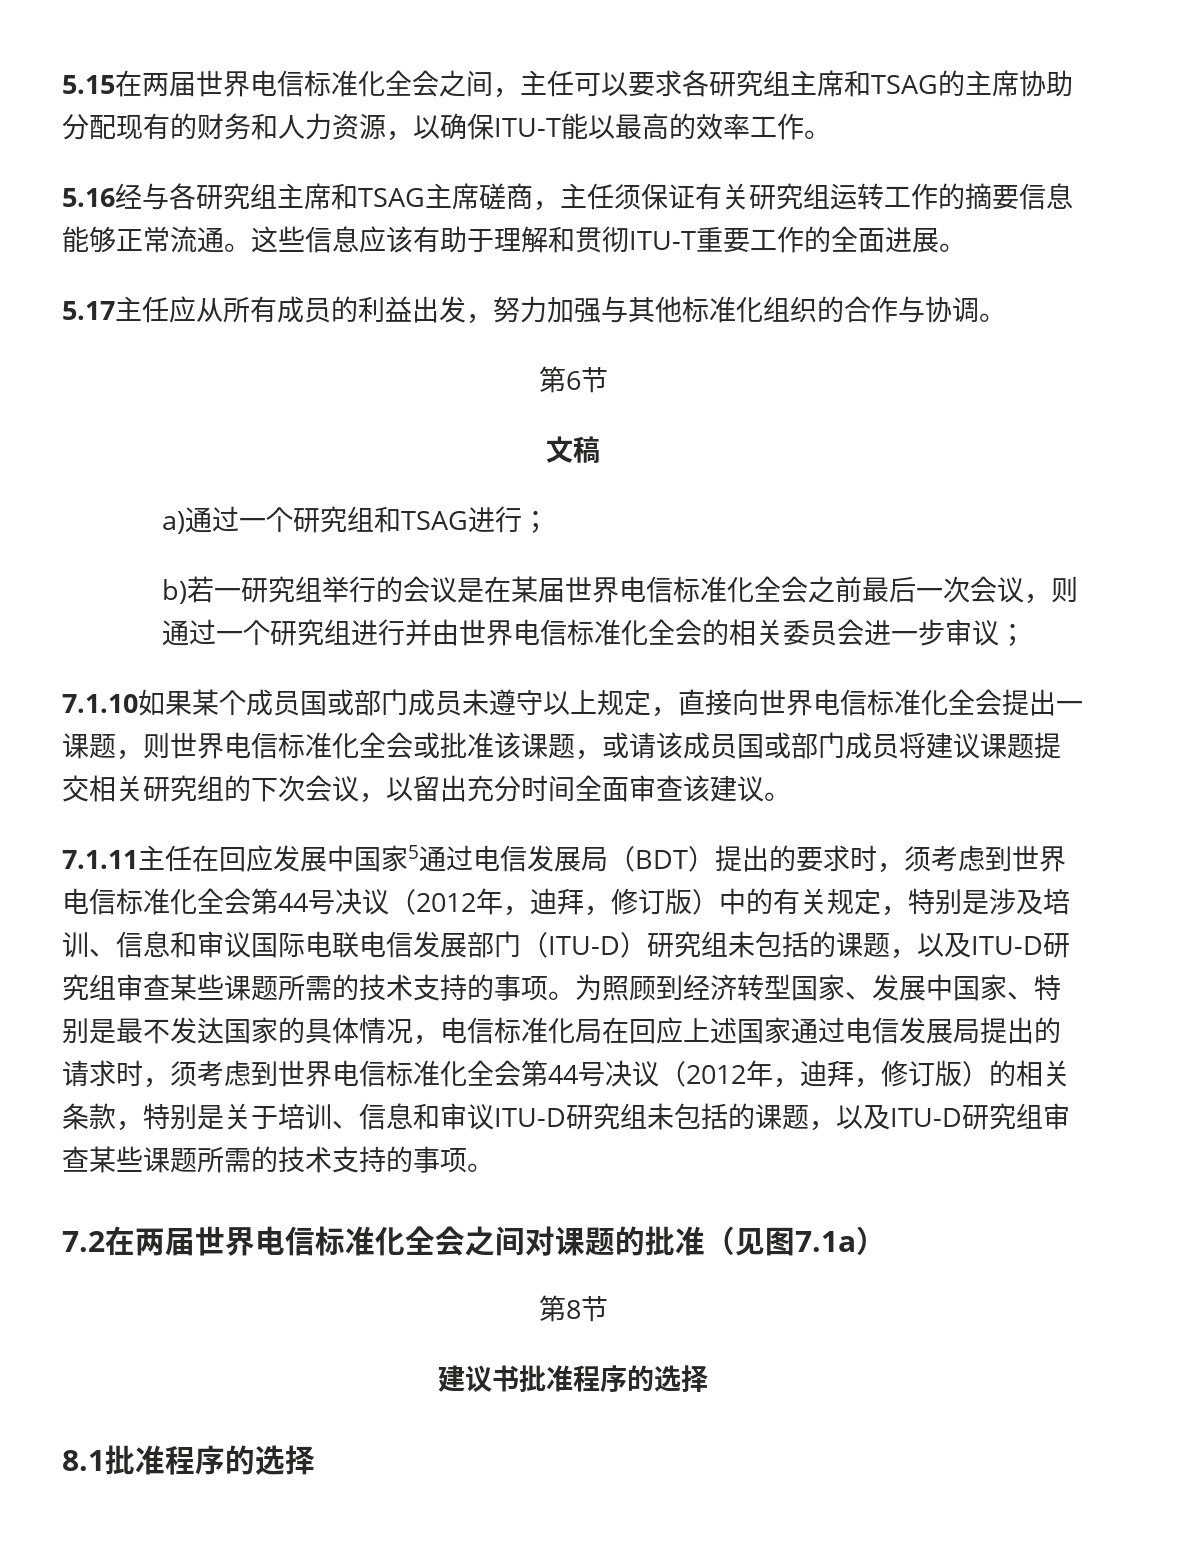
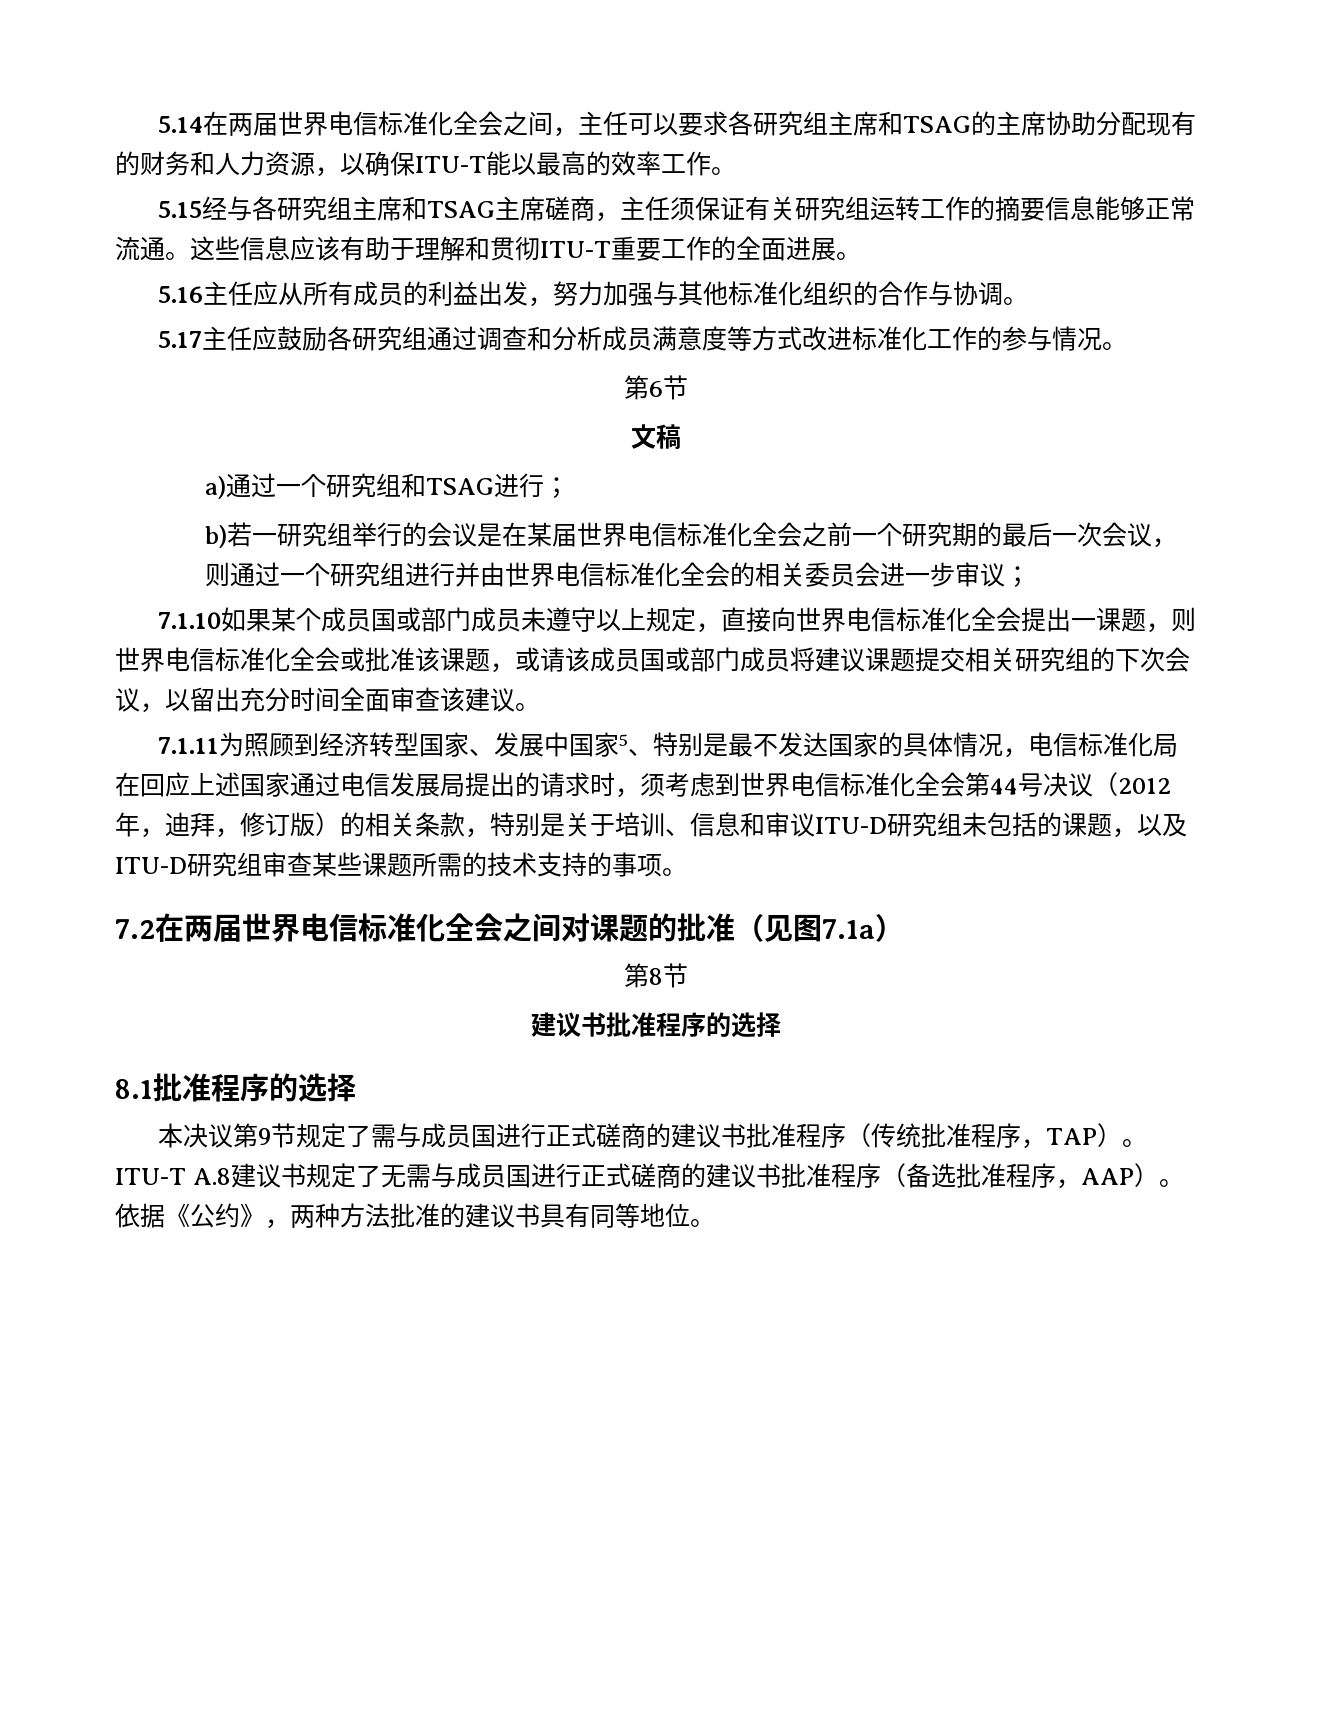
[62,75,115,94] 5.15 -> [158,116,204,133] 5.14
[62,188,115,207] 5.16 -> [158,201,203,218] 5.15
[62,301,115,320] 5.17 -> [158,286,204,303] 5.16
(1006, 317) none -> [158,326,1128,351] // 5.17主任应鼓励各研究组通过调查和分析成员满意度等方式改进标准化工作的参与情况。
(863, 589) none -> [852,522,1003,547] 一个研究期的
[138,845,1066,873] [62,888,1070,916] [62,931,1070,959] [62,974,575,1001] 主任在回应发展中国家5通过电信发展局（BDT）提出的要求时，须考虑到世界电信标准化全会第44号决议（2012年，迪拜，修订版）中的有关规定，特别是涉及培训、信息和审议国际电联电信发展部门（ITU-D）研究组未包括的课题，以及ITU-D研究组审查某些课题所需的技术支持的事项。 -> (220, 745) none
(1007, 987) none -> [619,734,629,746] 5
(315, 1460) none -> [158,1123,1148,1149] [115,1163,1184,1189] [115,1203,715,1229] // 本决议第9节规定了需与成员国进行正式磋商的建议书批准程序（传统批准程序，TAP）。ITU-T A.8建议书规定了无需与成员国进行正式磋商的建议书批准程序（备选批准程序，AAP）。依据《公约》，两种方法批准的建议书具有同等地位。

